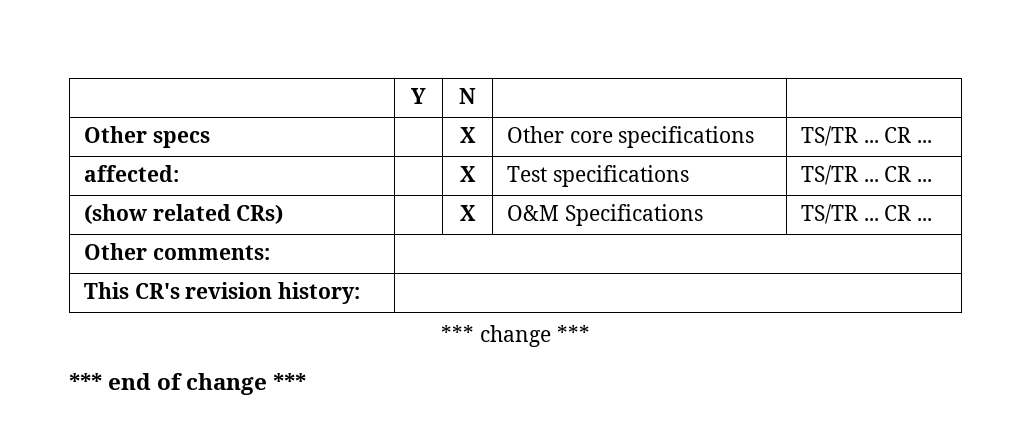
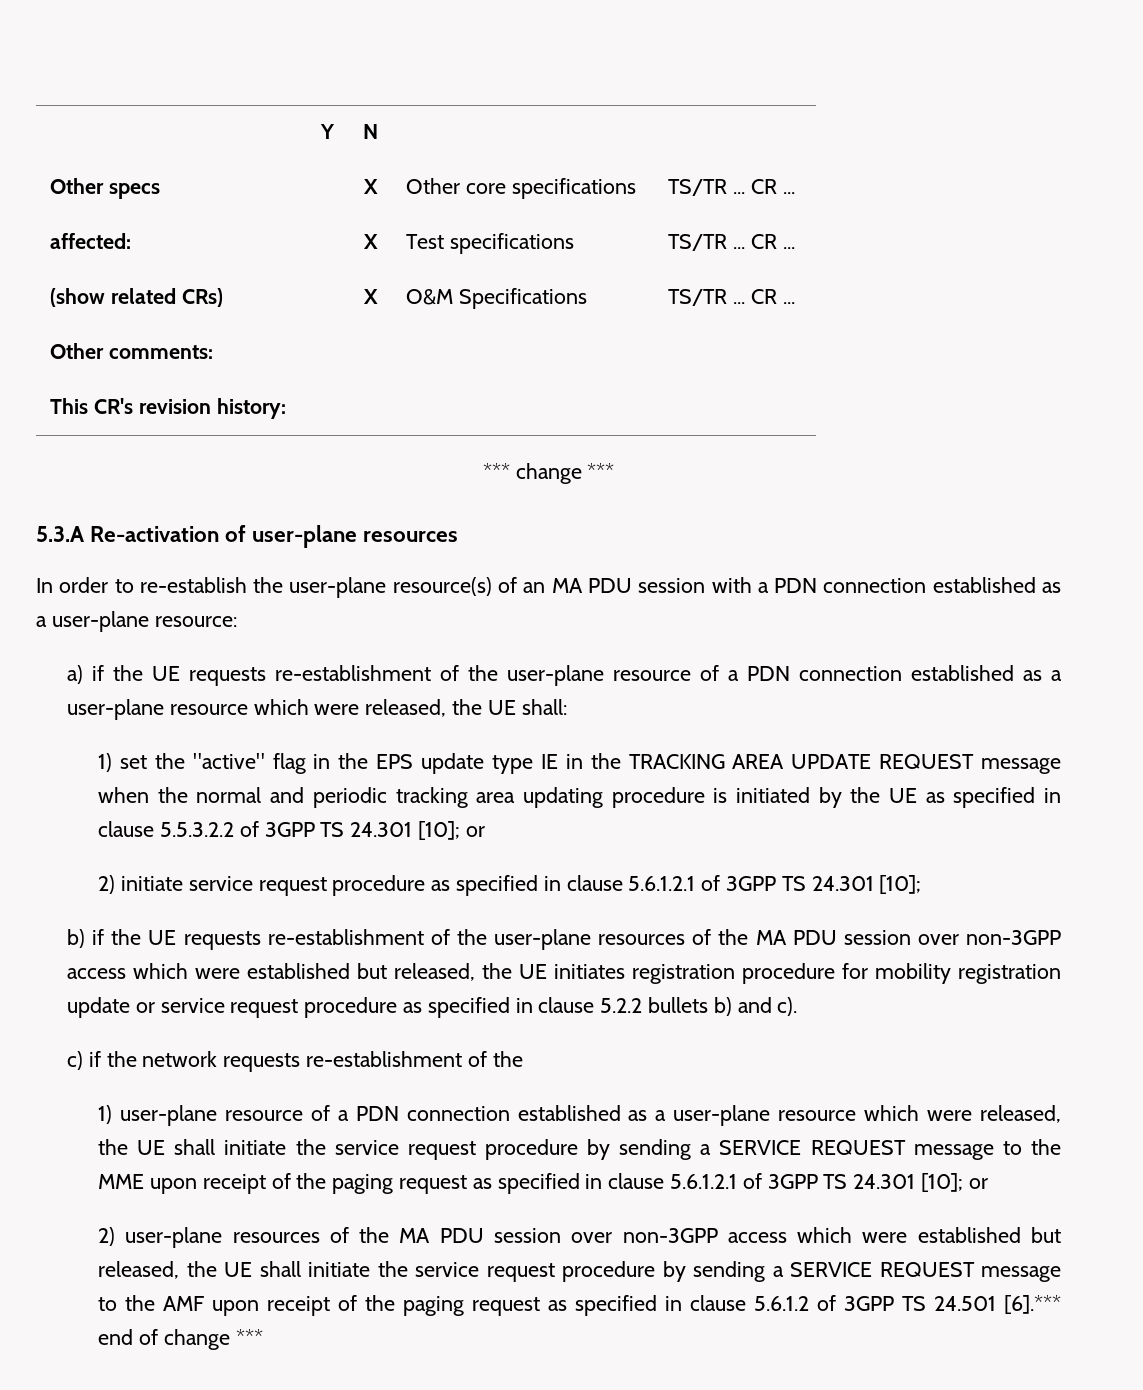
[69,373,102,390] *** -> [36,525,459,548] [36,577,1061,598] [36,611,237,632] [67,665,1062,686] [67,699,567,720] [98,753,1061,774] [98,787,1061,808] [98,821,485,840] [98,875,922,896] [67,929,1061,950] [67,963,1061,984] [67,997,798,1018] [67,1051,523,1072] [98,1105,1061,1126] [98,1139,1061,1160] [98,1173,988,1194] [98,1227,1062,1248] [98,1261,1061,1282] [98,1295,1062,1316] 5.3.A Re-activation of user-plane resources // In order to re-establish the user-plane resource(s) of an MA PDU session with a PDN connection established as a user-plane resource: // a) if the UE requests re-establishment of the user-plane resource of a PDN connection established as a user-plane resource which were released, the UE shall: // 1) set the "active" flag in the EPS update type IE in the TRACKING AREA UPDATE REQUEST message when the normal and periodic tracking area updating procedure is initiated by the UE as specified in clause 5.5.3.2.2 of 3GPP TS 24.301 [10]; or // 2) initiate service request procedure as specified in clause 5.6.1.2.1 of 3GPP TS 24.301 [10]; // b) if the UE requests re-establishment of the user-plane resources of the MA PDU session over non-3GPP access which were established but released, the UE initiates registration procedure for mobility registration update or service request procedure as specified in clause 5.2.2 bullets b) and c). // c) if the network requests re-establishment of the // 1) user-plane resource of a PDN connection established as a user-plane resource which were released, the UE shall initiate the service request procedure by sending a SERVICE REQUEST message to the MME upon receipt of the paging request as specified in clause 5.6.1.2.1 of 3GPP TS 24.301 [10]; or // 2) user-plane resources of the MA PDU session over non-3GPP access which were established but released, the UE shall initiate the service request procedure by sending a SERVICE REQUEST message to the AMF upon receipt of the paging request as specified in clause 5.6.1.2 of 3GPP TS 24.501 [6].***

